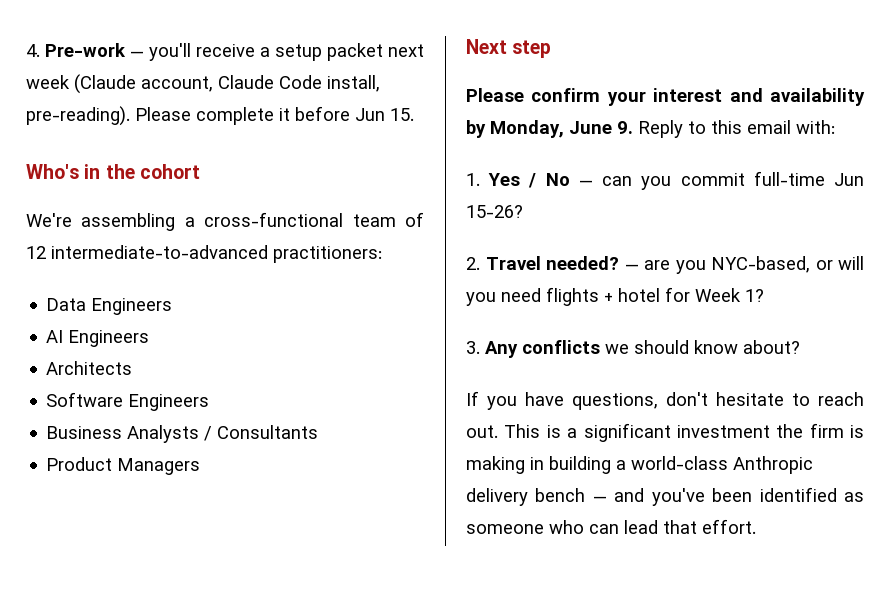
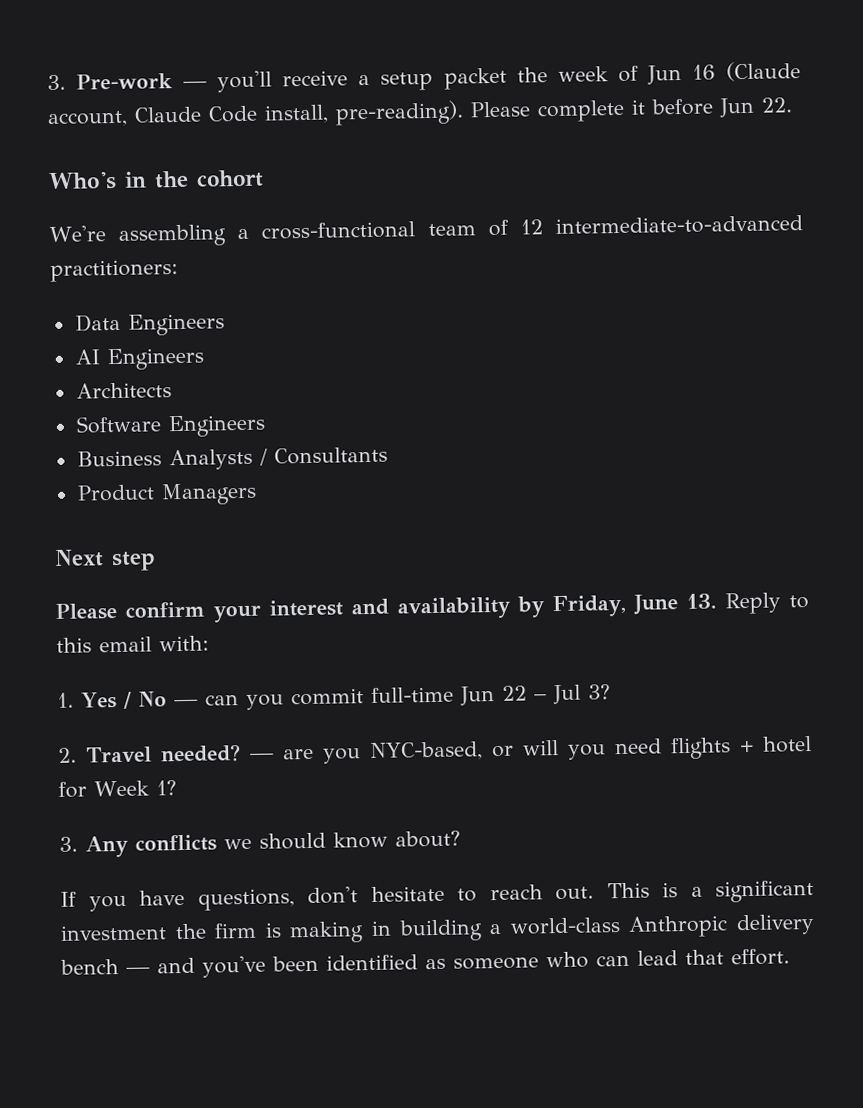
[26,44,40,57] 4. -> [47,74,66,91] 3.
[388,44,424,57] [26,75,70,89] next week -> [516,64,716,85] the week of Jun 16
[390,108,414,121] 15. -> [761,97,793,113] 22.
[490,120,633,138] Monday, June 9. -> [552,593,717,618] Friday, June 13.
[466,205,523,218] 15-26? -> [501,684,611,705] 22 – Jul 3?

